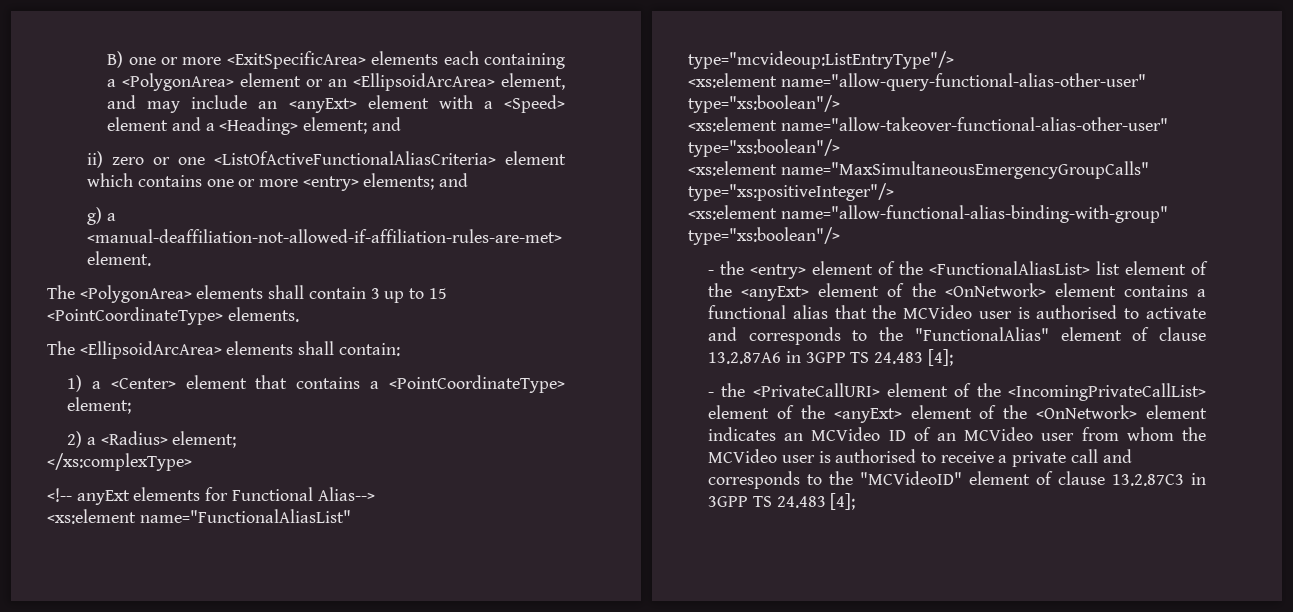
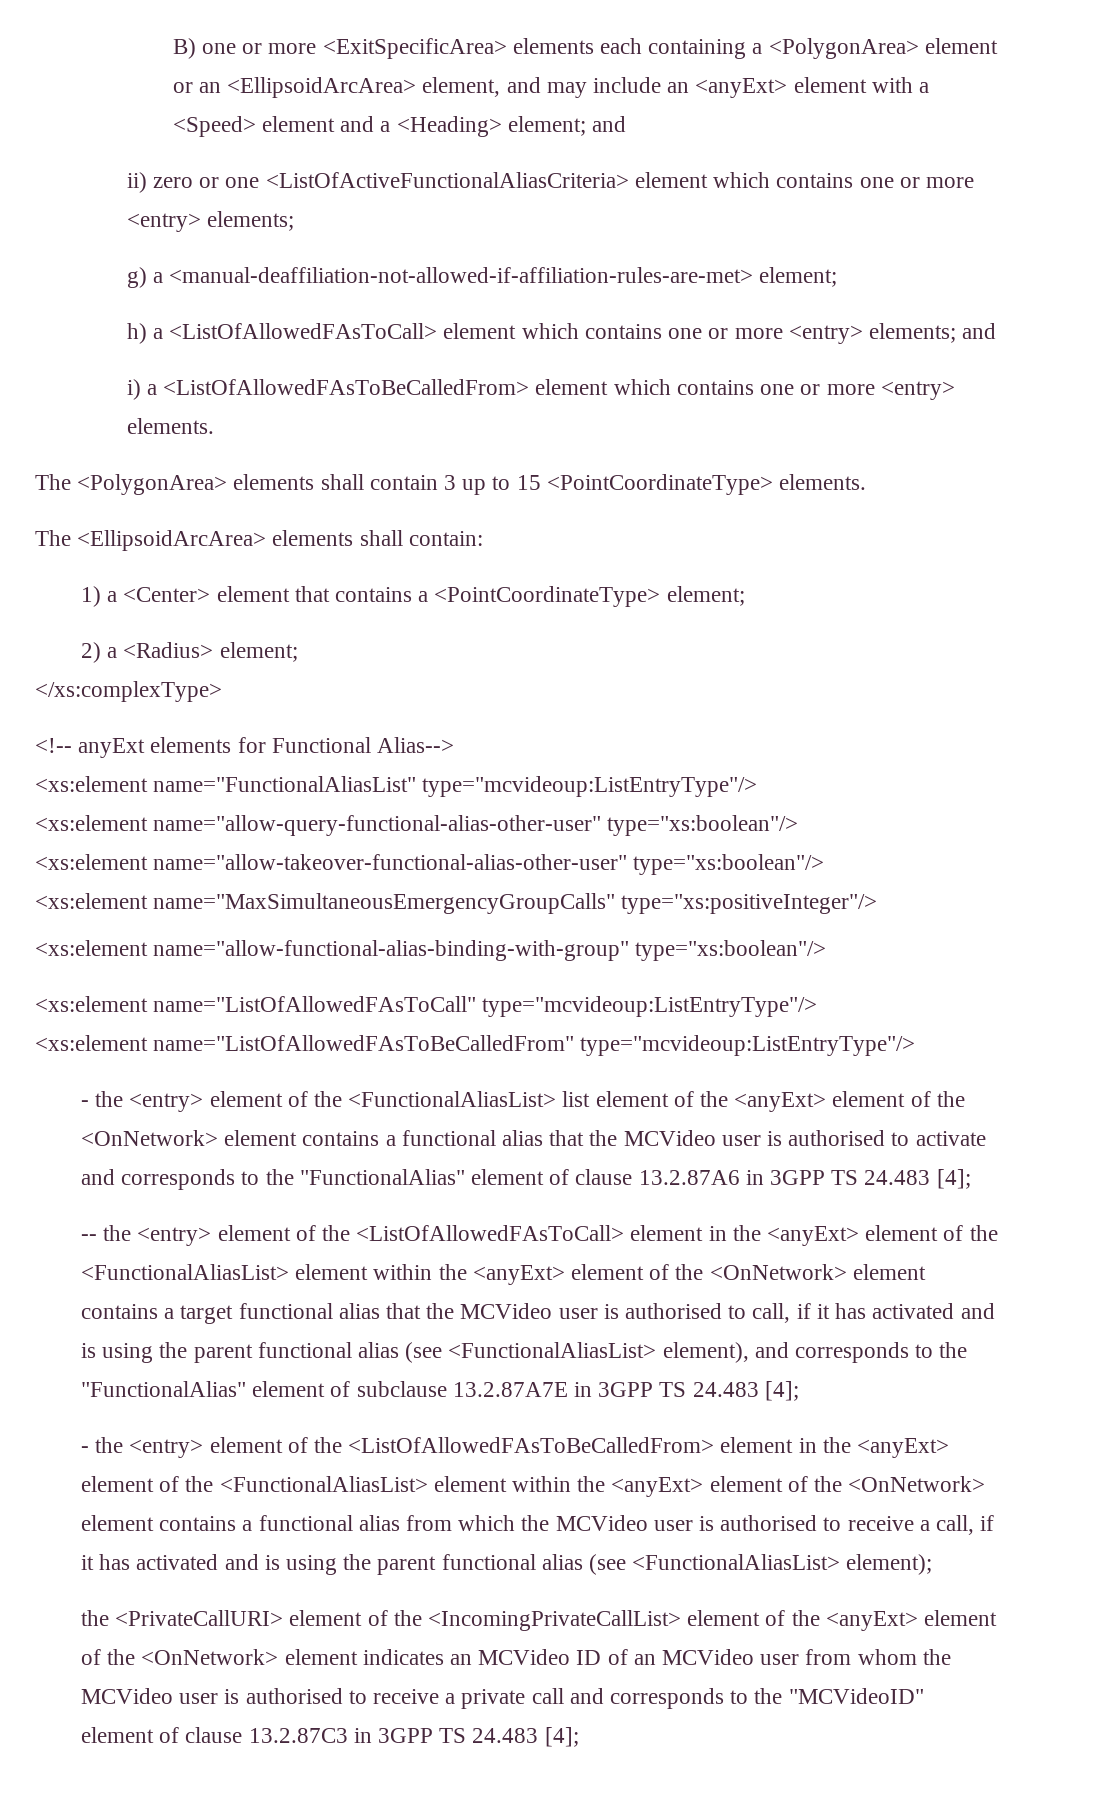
[439,173,469,187] and -> (295, 221) none
[87,251,152,266] element. -> [759,267,838,287] [126,323,997,344] [126,379,955,400] [126,418,214,434] element; // h) a <ListOfAllowedFAsToCall> element which contains one or more <entry> elements; and // i) a <ListOfAllowedFAsToBeCalledFrom> element which contains one or more <entry> elements.
(840, 236) none -> [35,996,818,1017] [35,1035,916,1056] // <xs:element name="ListOfAllowedFAsToCall" type="mcvideoup:ListEntryType"/> // <xs:element name="ListOfAllowedFAsToBeCalledFrom" type="mcvideoup:ListEntryType"/>
[708,392,715,397] - -> [80,1225,998,1246] [80,1264,926,1285] [80,1303,995,1324] [80,1342,968,1363] [80,1381,799,1401] [80,1437,950,1458] [80,1476,986,1497] [80,1515,995,1535] [80,1554,933,1575] -- the <entry> element of the <ListOfAllowedFAsToCall> element in the <anyExt> element of the <FunctionalAliasList> element within the <anyExt> element of the <OnNetwork> element contains a target functional alias that the MCVideo user is authorised to call, if it has activated and is using the parent functional alias (see <FunctionalAliasList> element), and corresponds to the "FunctionalAlias" element of subclause 13.2.87A7E in 3GPP TS 24.483 [4]; // - the <entry> element of the <ListOfAllowedFAsToBeCalledFrom> element in the <anyExt> element of the <FunctionalAliasList> element within the <anyExt> element of the <OnNetwork> element contains a functional alias from which the MCVideo user is authorised to receive a call, if it has activated and is using the parent functional alias (see <FunctionalAliasList> element); //

